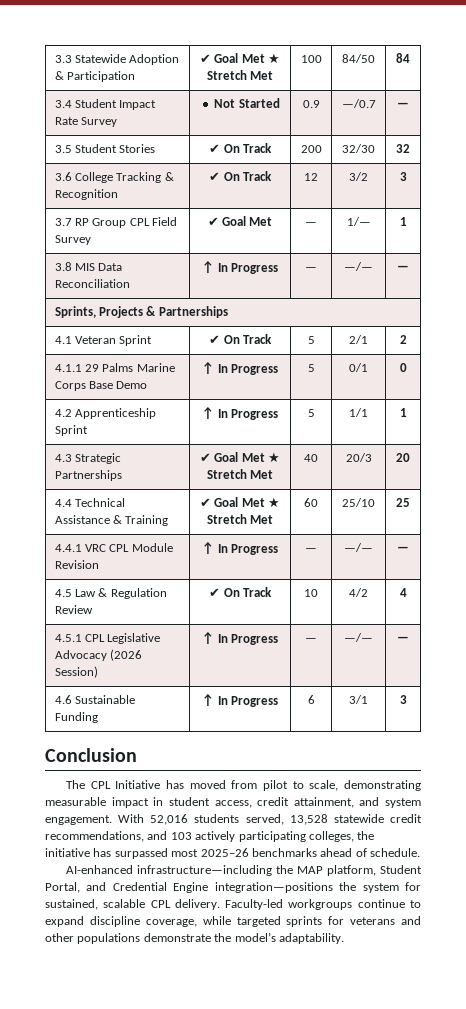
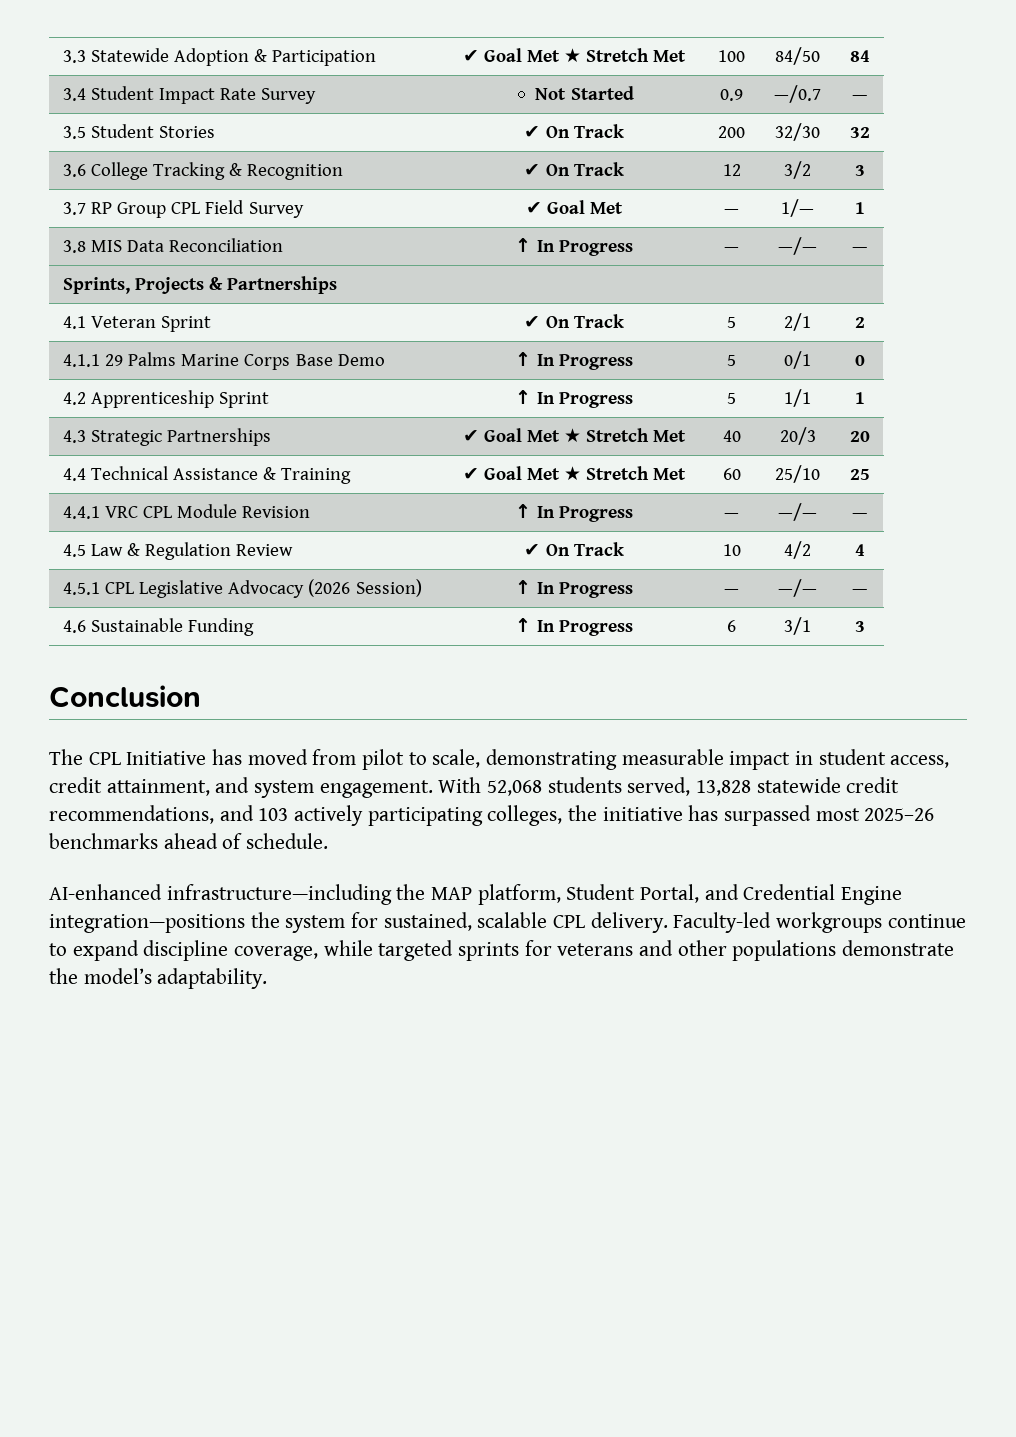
[150,814,189,825] 52,016 -> [487,780,543,796] 52,068
[289,814,328,825] 13,528 -> [696,780,752,796] 13,828

